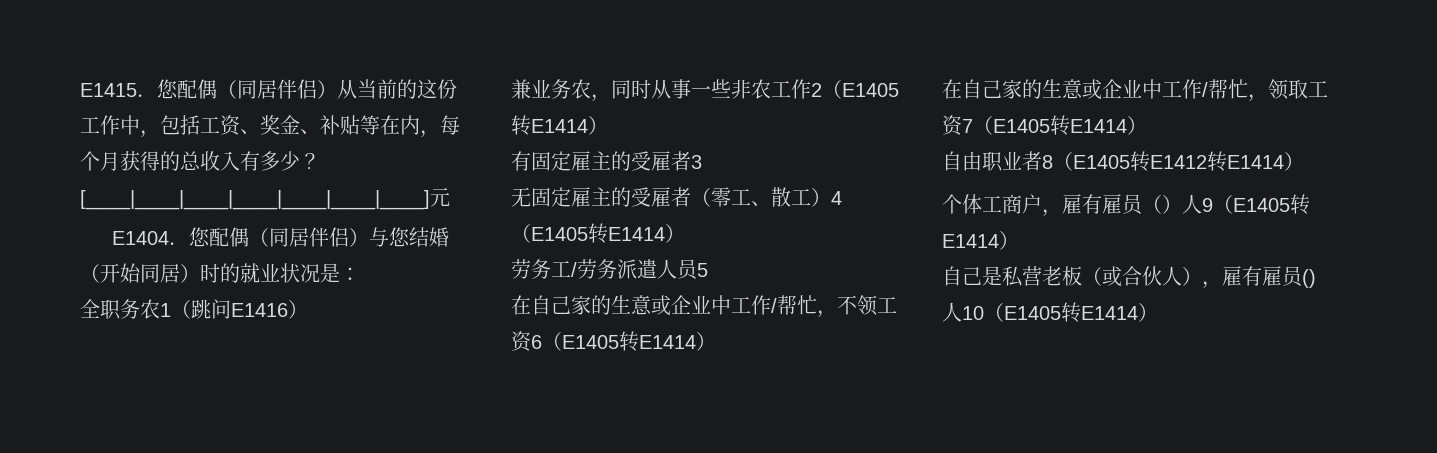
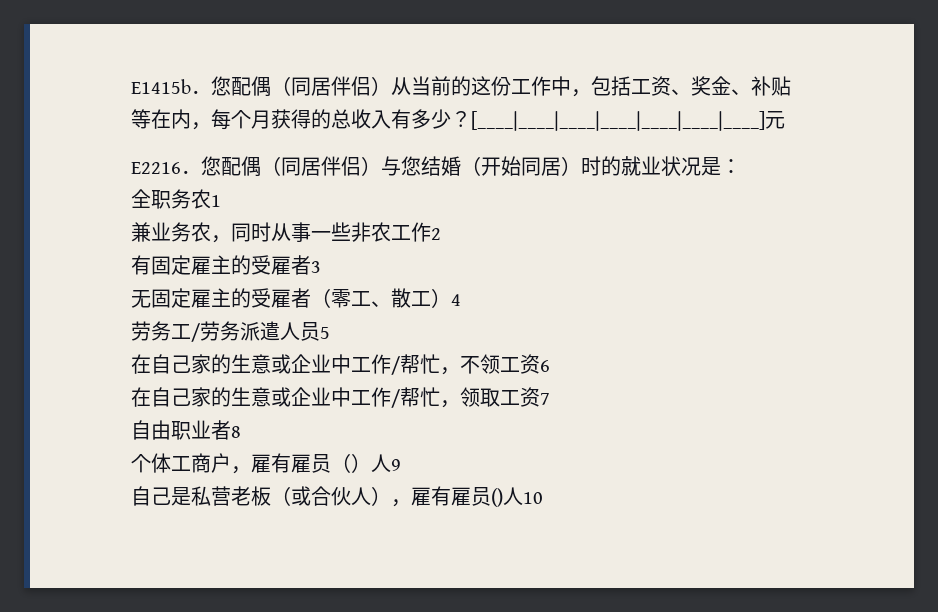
[80,83,137,97] E1415 -> [131,79,191,94] E1415b
[112,231,170,245] E1404 -> [131,162,181,174] E2216
[171,299,308,319] （跳问E1416） -> (221, 201) none
[822,80,899,99] [511,115,608,136] （E1405转E1414） -> (441, 234) none
[511,223,685,244] （E1405转E1414） -> (461, 300) none
[542,331,716,352] （E1405转E1414） -> (550, 366) none
[973,115,1147,136] （E1405转E1414） -> (550, 399) none
[1053,151,1304,172] （E1405转E1412转E1414） -> (241, 432) none
[1213,194,1310,215] [942,231,1019,250] （E1405转E1414） -> (401, 465) none
[984,302,1158,323] （E1405转E1414） -> (543, 498) none

